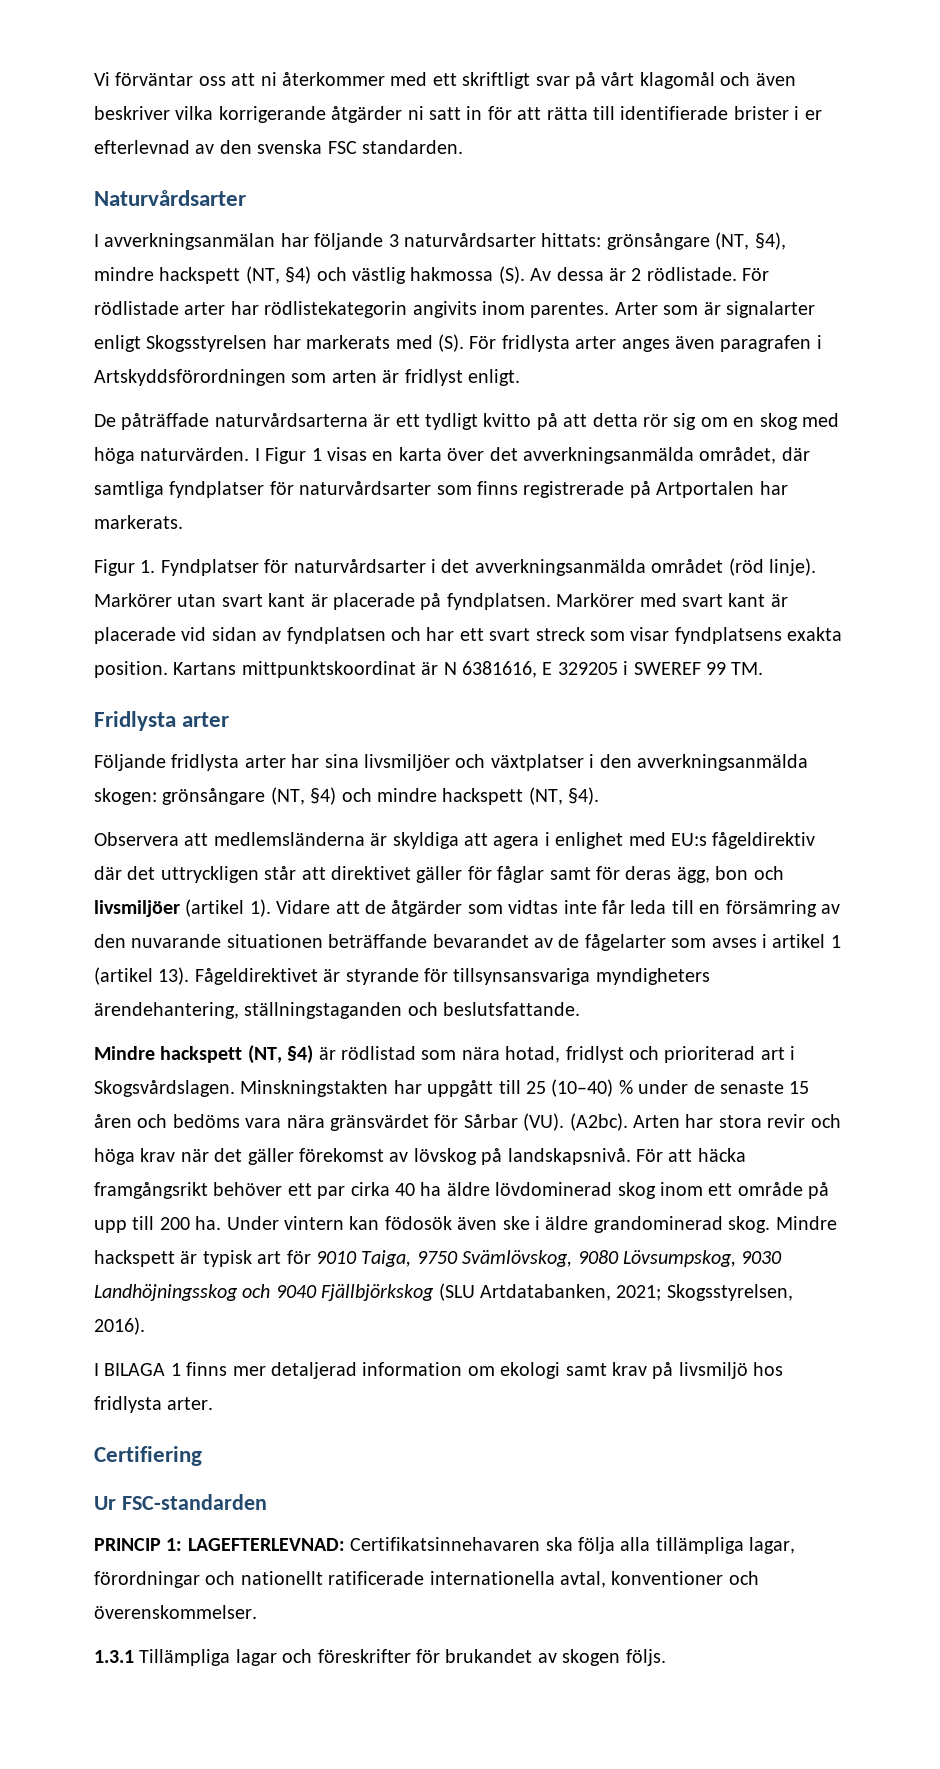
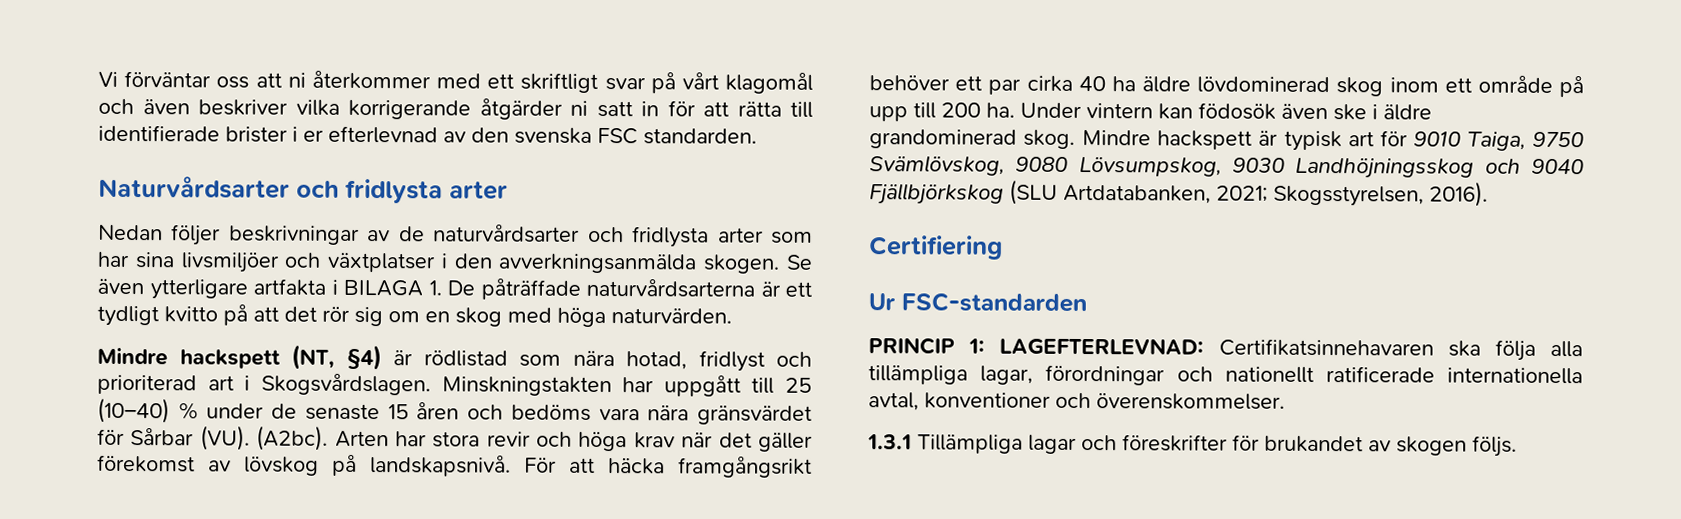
[94,232,786,250] [94,266,770,284] [94,301,815,318] [94,334,822,352] [94,369,520,386] // I avverkningsanmälan har följande 3 naturvårdsarter hittats: grönsångare (NT, §4), mindre hackspett (NT, §4) och västlig hakmossa (S). Av dessa är 2 rödlistade. För rödlistade arter har rödlistekategorin angivits inom parentes. Arter som är signalarter enligt Skogsstyrelsen har markerats med (S). För fridlysta arter anges även paragrafen i Artskyddsförordningen som arten är fridlyst enligt. // -> [296,178,508,204] [98,224,814,248] [97,251,813,274] [97,278,442,300] och fridlysta arter // Nedan följer beskrivningar av de naturvårdsarter och fridlysta arter som har sina livsmiljöer och växtplatser i den avverkningsanmälda skogen. Se även ytterligare artfakta i BILAGA 1.
[592,413,638,427] detta -> [284,306,317,322] det
[254,447,810,464] [94,481,788,498] [94,515,183,529] [94,558,816,576] [94,593,788,610] [94,627,843,644] [94,661,764,678] [94,711,230,731] [94,754,808,771] [94,787,600,805] [94,832,816,849] [94,866,784,883] [94,899,840,917] [94,934,841,951] [94,967,710,985] [94,1002,581,1019] I Figur 1 visas en karta över det avverkningsanmälda området, där samtliga fyndplatser för naturvårdsarter som finns registrerade på Artportalen har markerats. // Figur 1. Fyndplatser för naturvårdsarter i det avverkningsanmälda området (röd linje). Markörer utan svart kant är placerade på fyndplatsen. Markörer med svart kant är placerade vid sidan av fyndplatsen och har ett svart streck som visar fyndplatsens exakta position. Kartans mittpunktskoordinat är N 6381616, E 329205 i SWEREF 99 TM. // Fridlysta arter // Följande fridlysta arter har sina livsmiljöer och växtplatser i den avverkningsanmälda skogen: grönsångare (NT, §4) och mindre hackspett (NT, §4). // Observera att medlemsländerna är skyldiga att agera i enlighet med EU:s fågeldirektiv där det uttryckligen står att direktivet gäller för fåglar samt för deras ägg, bon och livsmiljöer (artikel 1). Vidare att de åtgärder som vidtas inte får leda till en försämring av den nuvarande situationen beträffande bevarandet av de fågelarter som avses i artikel 1 (artikel 13). Fågeldirektivet är styrande för tillsynsansvariga myndigheters ärendehantering, ställningstaganden och beslutsfattande. -> (732, 316) none
[94,1362,784,1379] [94,1396,214,1413] // I BILAGA 1 finns mer detaljerad information om ekologi samt krav på livsmiljö hos fridlysta arter. -> (1488, 194) none

